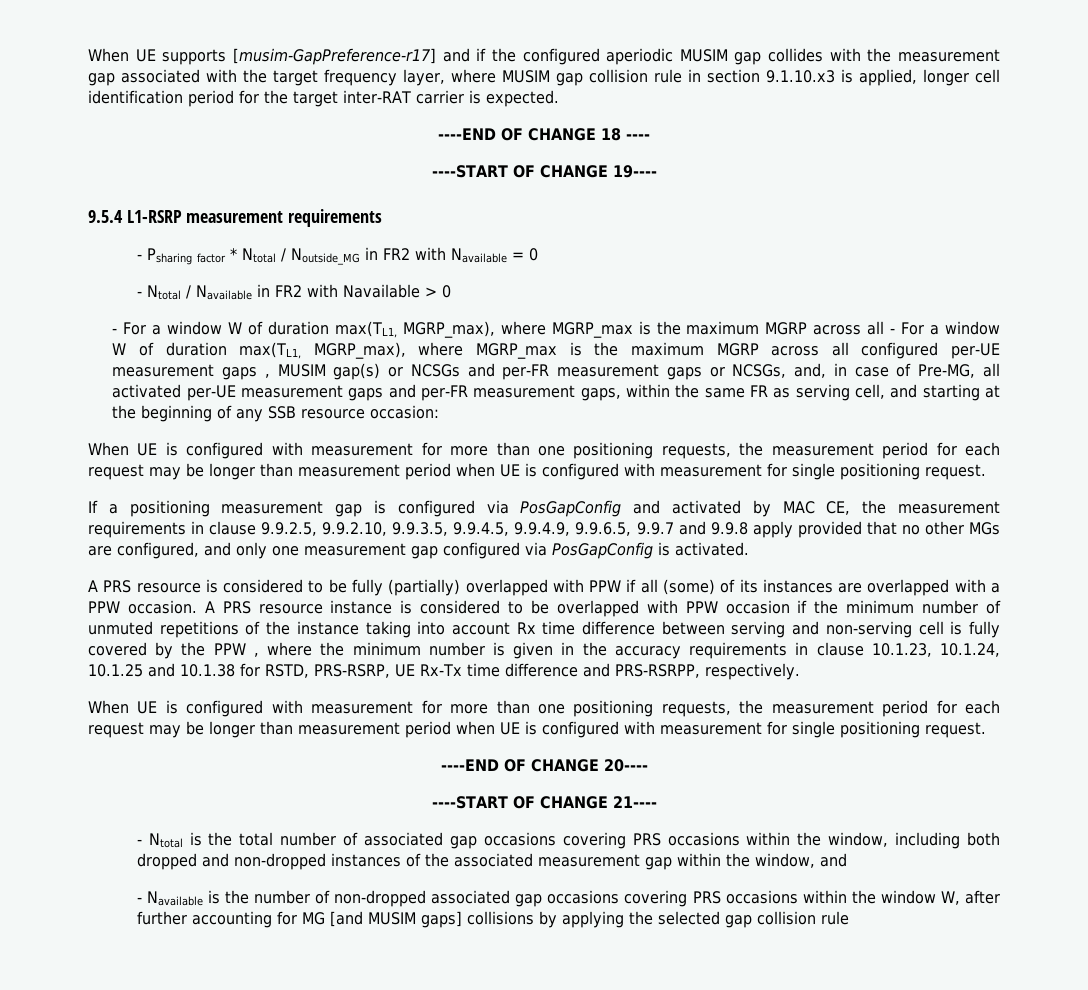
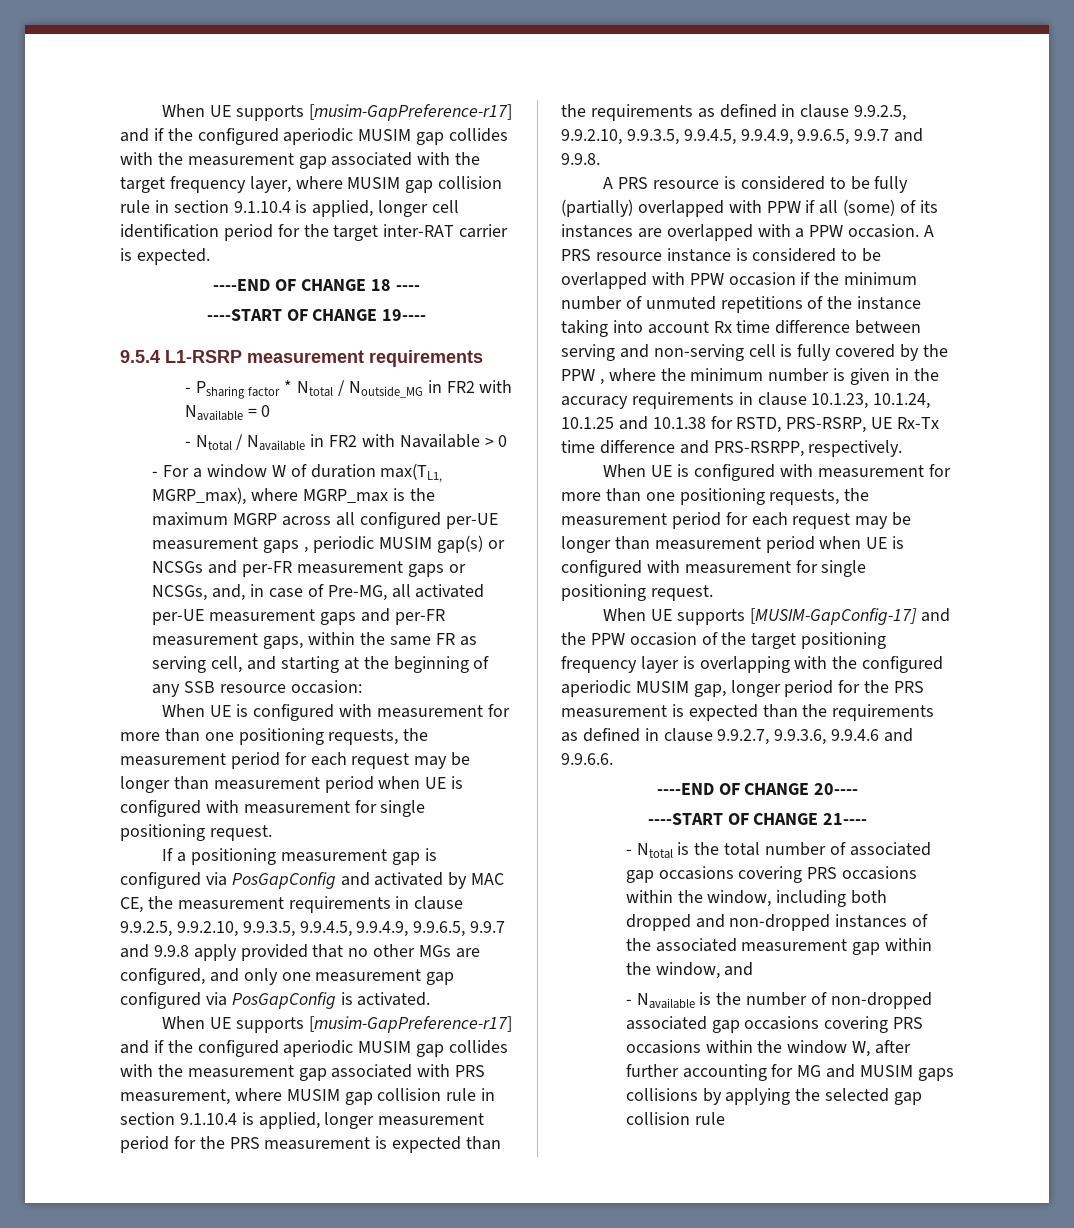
[766,70,835,83] 9.1.10.x3 -> [233,201,291,213] 9.1.10.4
[890,321,1000,335] [112,342,849,359] - For a window W of duration max(TL1, MGRP_max), where MGRP_max is the maximum MGRP across all -> (355, 519) none
(270, 376) none -> [312,536,374,553] periodic
(749, 549) none -> [162,1016,512,1033] [120,1040,509,1057] [120,1064,486,1081] [120,1088,496,1105] [120,1112,485,1129] [120,1136,502,1153] [561,104,907,121] [561,128,924,145] [561,153,600,165] // When UE supports [musim-GapPreference-r17] and if the configured aperiodic MUSIM gap collides with the measurement gap associated with PRS measurement, where MUSIM gap collision rule in section 9.1.10.4 is applied, longer measurement period for the PRS measurement is expected than the requirements as defined in clause 9.9.2.5, 9.9.2.10, 9.9.3.5, 9.9.4.5, 9.9.4.9, 9.9.6.5, 9.9.7 and 9.9.8.
(986, 730) none -> [603,608,950,625] [561,632,887,649] [561,656,944,673] [561,680,925,697] [561,704,935,721] [561,728,914,745] [561,753,613,765] // When UE supports [MUSIM-GapConfig-17] and the PPW occasion of the target positioning frequency layer is overlapping with the configured aperiodic MUSIM gap, longer period for the PRS measurement is expected than the requirements as defined in clause 9.9.2.7, 9.9.3.6, 9.9.4.6 and 9.9.6.6.
[329,911,462,928] [and MUSIM gaps] -> [826,1064,954,1081] and MUSIM gaps

